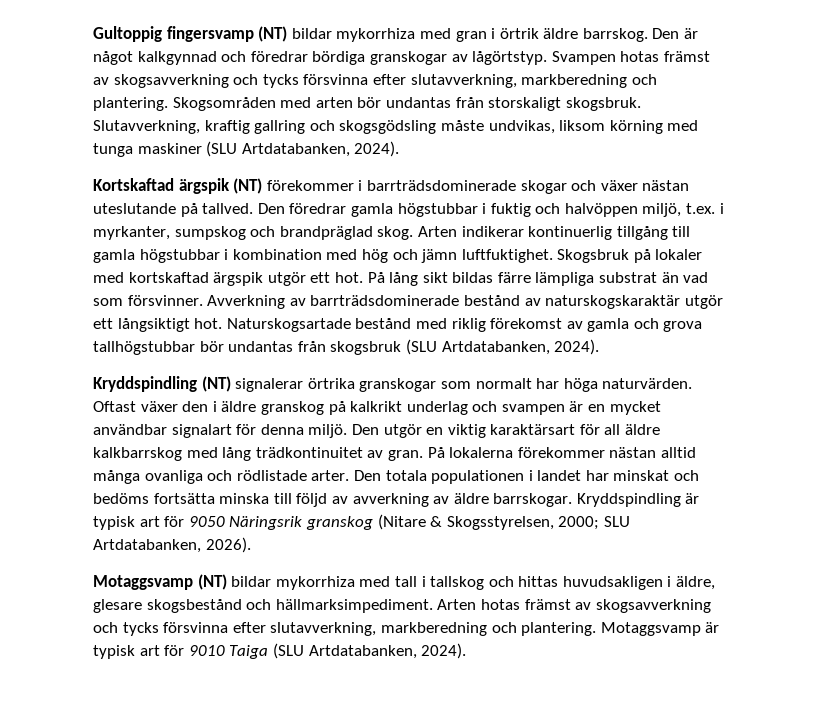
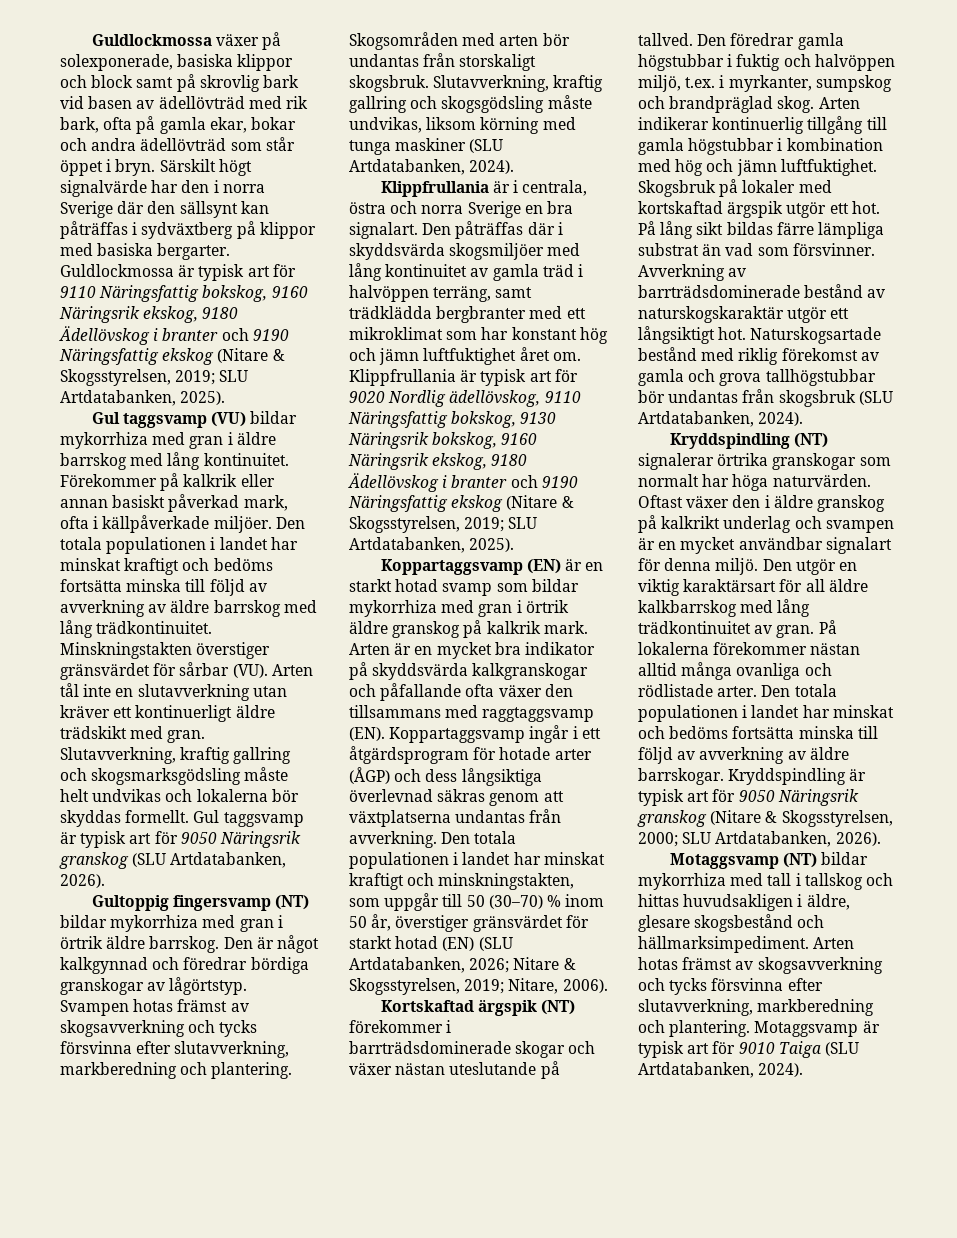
(93, 34) none -> [91,32,281,50] [60,54,294,71] [60,74,299,92] [60,96,308,109] [60,116,296,134] [60,137,295,151] [60,159,252,176] [60,180,265,197] [60,201,269,218] [60,221,316,239] [60,243,231,260] [60,264,296,281] [60,285,308,302] [59,306,239,323] [59,326,289,345] [59,348,285,365] [60,369,249,386] [60,390,226,406] [91,411,298,428] [60,432,276,449] [60,452,289,470] [60,473,275,491] [60,494,288,512] [60,515,305,533] [60,537,298,554] [60,558,273,575] [60,579,267,596] [60,600,317,617] [60,620,213,638] [60,642,271,659] [60,662,313,680] [60,683,287,701] [60,705,275,722] [60,726,206,743] [60,747,292,764] [60,767,289,785] [60,789,299,802] [60,810,304,827] [60,831,301,848] [59,852,287,869] [60,874,105,888] Guldlockmossa växer på solexponerade, basiska klippor och block samt på skrovlig bark vid basen av ädellövträd med rik bark, ofta på gamla ekar, bokar och andra ädellövträd som står öppet i bryn. Särskilt högt signalvärde har den i norra Sverige där den sällsynt kan påträffas i sydväxtberg på klippor med basiska bergarter. Guldlockmossa är typisk art för 9110 Näringsfattig bokskog, 9160 Näringsrik ekskog, 9180 Ädellövskog i branter och 9190 Näringsfattig ekskog (Nitare & Skogsstyrelsen, 2019; SLU Artdatabanken, 2025). // Gul taggsvamp (VU) bildar mykorrhiza med gran i äldre barrskog med lång kontinuitet. Förekommer på kalkrik eller annan basiskt påverkad mark, ofta i källpåverkade miljöer. Den totala populationen i landet har minskat kraftigt och bedöms fortsätta minska till följd av avverkning av äldre barrskog med lång trädkontinuitet. Minskningstakten överstiger gränsvärdet för sårbar (VU). Arten tål inte en slutavverkning utan kräver ett kontinuerligt äldre trädskikt med gran. Slutavverkning, kraftig gallring och skogsmarksgödsling måste helt undvikas och lokalerna bör skyddas formellt. Gul taggsvamp är typisk art för 9050 Näringsrik granskog (SLU Artdatabanken, 2026). //
(400, 149) none -> [380,180,588,197] [349,201,573,218] [349,221,563,239] [349,243,581,260] [349,263,583,281] [349,285,533,302] [349,306,586,323] [349,327,608,344] [349,347,581,365] [349,369,578,386] [349,390,581,407] [348,411,557,428] [348,432,538,449] [348,453,528,470] [348,473,578,492] [348,495,574,512] [349,516,538,533] [349,537,515,553] [380,559,604,575] [349,579,579,596] [349,600,569,617] [349,620,588,638] [349,642,595,659] [349,662,589,680] [349,683,573,701] [349,705,595,722] [349,725,601,743] [349,746,592,764] [349,767,542,786] [349,789,564,806] [349,809,562,827] [349,831,517,848] [349,852,605,869] [349,873,575,890] [349,893,605,911] [349,914,589,932] [349,936,513,951] [349,957,576,973] [349,978,608,995] // Klippfrullania är i centrala, östra och norra Sverige en bra signalart. Den påträffas där i skyddsvärda skogsmiljöer med lång kontinuitet av gamla träd i halvöppen terräng, samt trädklädda bergbranter med ett mikroklimat som har konstant hög och jämn luftfuktighet året om. Klippfrullania är typisk art för 9020 Nordlig ädellövskog, 9110 Näringsfattig bokskog, 9130 Näringsrik bokskog, 9160 Näringsrik ekskog, 9180 Ädellövskog i branter och 9190 Näringsfattig ekskog (Nitare & Skogsstyrelsen, 2019; SLU Artdatabanken, 2025). // Koppartaggsvamp (EN) är en starkt hotad svamp som bildar mykorrhiza med gran i örtrik äldre granskog på kalkrik mark. Arten är en mycket bra indikator på skyddsvärda kalkgranskogar och påfallande ofta växer den tillsammans med raggtaggsvamp (EN). Koppartaggsvamp ingår i ett åtgärdsprogram för hotade arter (ÅGP) och dess långsiktiga överlevnad säkras genom att växtplatserna undantas från avverkning. Den totala populationen i landet har minskat kraftigt och minskningstakten, som uppgår till 50 (30–70) % inom 50 år, överstiger gränsvärdet för starkt hotad (EN) (SLU Artdatabanken, 2026; Nitare & Skogsstyrelsen, 2019; Nitare, 2006).

